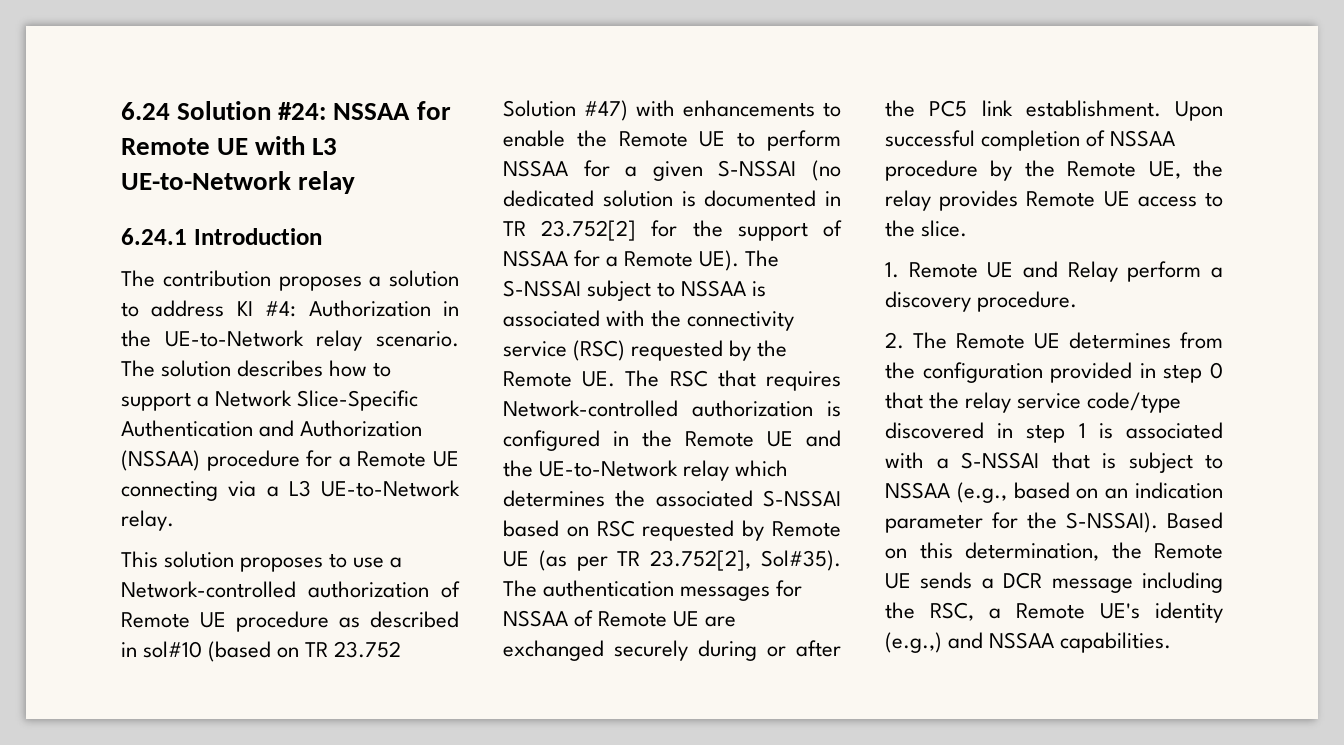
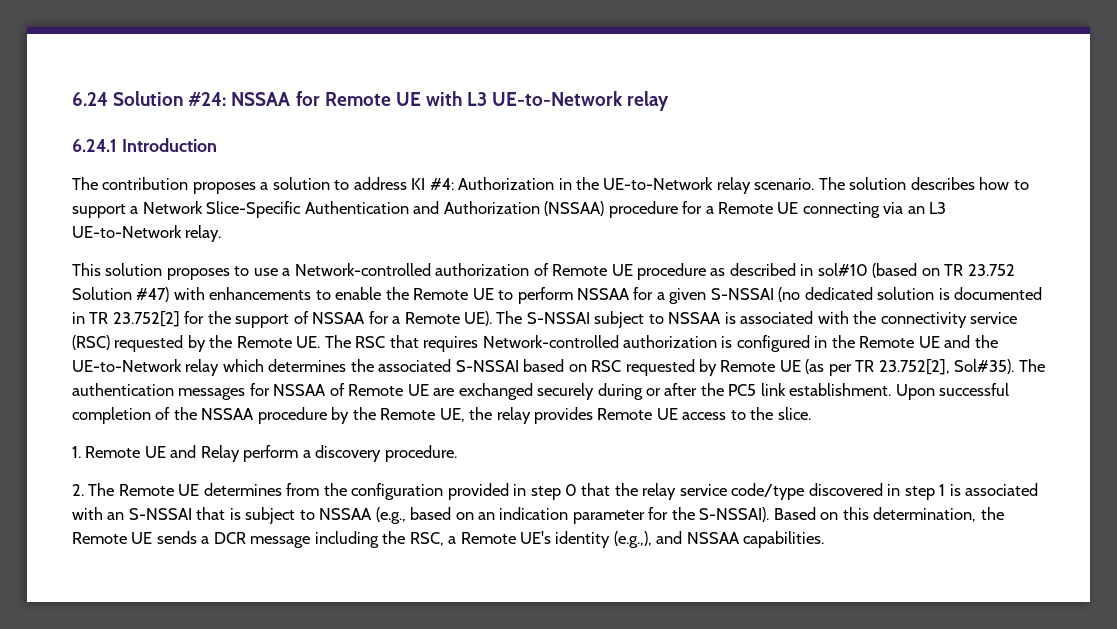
[266,486,279,497] a -> [907,206,925,214] an
(1106, 138) none -> [173,407,197,420] the
[936,458,949,469] a -> [107,512,125,520] an
[885,632,942,653] (e.g.,) -> [613,531,652,548] (e.g.,),

